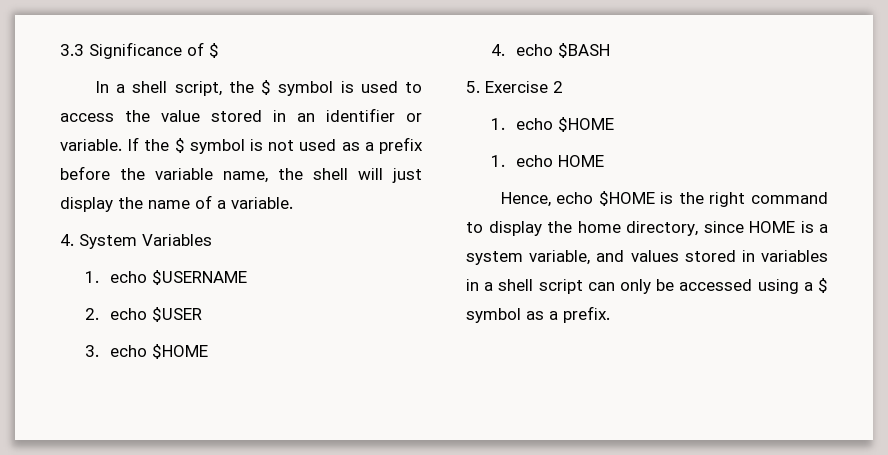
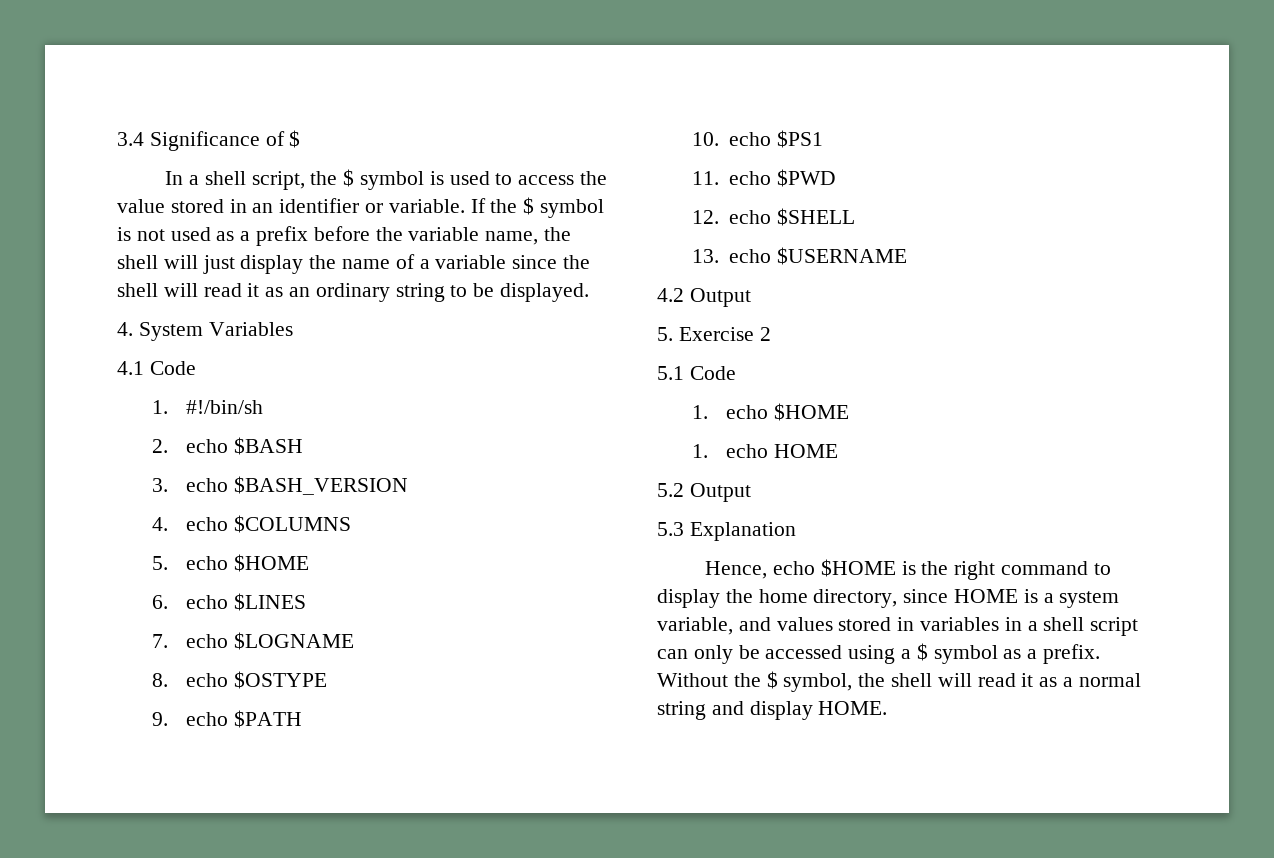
[60,44,84,56] 3.3 -> [117,132,144,146] 3.4
[231,197,293,209] variable. -> [435,255,591,269] [117,283,590,302] variable since the shell will read it as an ordinary string to be displayed.
[84,270,247,285] // 1. echo $USERNAME -> [117,361,196,375] [151,400,263,414] // 4.1 Code // 1. #!/bin/sh
[151,307,202,322] [84,344,208,359] [490,43,610,58] $USER // 3. echo $HOME // 4. echo $BASH -> [233,437,303,455] [151,476,408,495] [151,515,351,533] [151,554,309,572] [151,593,306,611] [151,632,354,650] [151,671,327,689] [151,710,302,728] [691,130,824,148] [691,169,837,187] [691,208,856,226] [691,247,908,265] [657,288,751,307] $BASH // 3. echo $BASH_VERSION // 4. echo $COLUMNS // 5. echo $HOME // 6. echo $LINES // 7. echo $LOGNAME // 8. echo $OSTYPE // 9. echo $PATH // 10. echo $PS1 // 11. echo $PWD // 12. echo $SHELL // 13. echo $USERNAME // 4.2 Output
(563, 87) none -> [657,366,736,380] // 5.1 Code
(604, 161) none -> [657,483,751,502] [657,522,796,541] // 5.2 Output // 5.3 Explanation
(610, 314) none -> [657,671,1141,692] [657,701,888,720] Without the $ symbol, the shell will read it as a normal string and display HOME.

